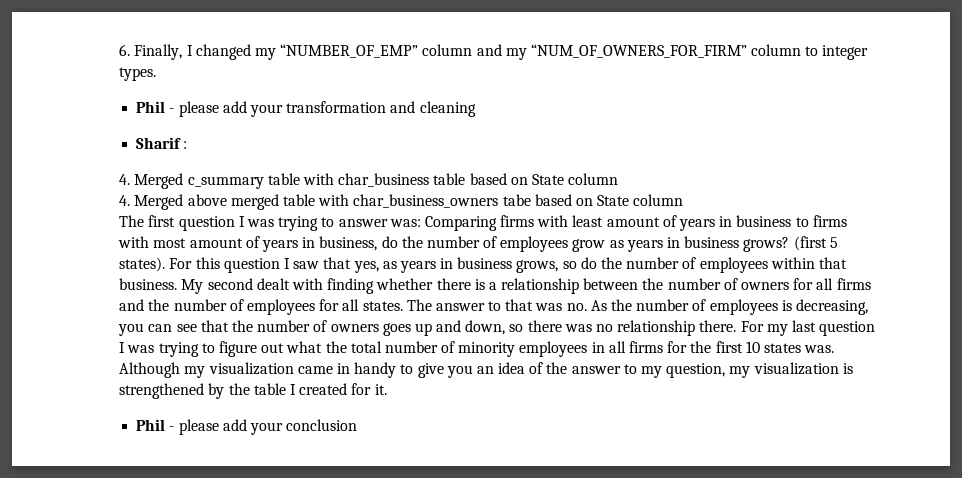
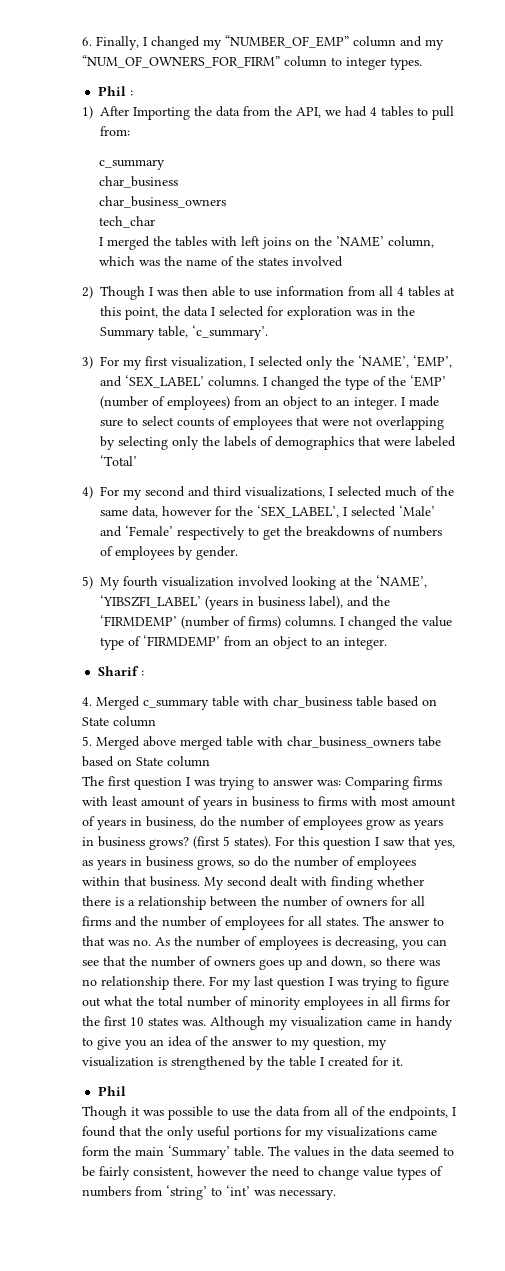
[169,101,476,117] - please add your transformation and cleaning -> [129,90,133,96] [82,106,455,120] [100,126,131,136] [99,159,166,170] [99,176,179,188] [99,196,227,208] [99,216,156,228] [99,236,435,250] [99,256,344,267] [82,286,456,300] [100,306,416,320] [100,325,269,340] [82,355,453,370] [100,375,447,390] [100,396,440,410] [100,416,445,430] [100,436,457,450] [100,455,138,466] [82,486,455,500] [100,505,436,518] [100,525,443,540] [100,546,239,560] [82,575,428,590] [100,595,391,610] [100,615,453,630] [100,635,388,650] : // 1) After Importing the data from the API, we had 4 tables to pull from: // c_summary // char_business // char_business_owners // tech_char // I merged the tables with left joins on the ’NAME’ column, which was the name of the states involved // 2) Though I was then able to use information from all 4 tables at this point, the data I selected for exploration was in the Summary table, ‘c_summary’. // 3) For my first visualization, I selected only the ‘NAME’, ‘EMP’, and ‘SEX_LABEL’ columns. I changed the type of the ‘EMP’ (number of employees) from an object to an integer. I made sure to select counts of employees that were not overlapping by selecting only the labels of demographics that were labeled ‘Total’ // 4) For my second and third visualizations, I selected much of the same data, however for the ‘SEX_LABEL’, I selected ‘Male’ and ‘Female’ respectively to get the breakdowns of numbers of employees by gender. // 5) My fourth visualization involved looking at the ‘NAME’, ‘YIBSZFI_LABEL’ (years in business label), and the ‘FIRMDEMP’ (number of firms) columns. I changed the value type of ‘FIRMDEMP’ from an object to an integer.
[119,195,131,206] 4. -> [82,736,93,746] 5.
[169,419,358,435] - please add your conclusion -> [82,1106,457,1120] [82,1126,438,1140] [82,1145,455,1160] [82,1166,444,1180] [82,1185,337,1200] // Though it was possible to use the data from all of the endpoints, I found that the only useful portions for my visualizations came form the main ‘Summary’ table. The values in the data seemed to be fairly consistent, however the need to change value types of numbers from ‘string’ to ‘int’ was necessary.

